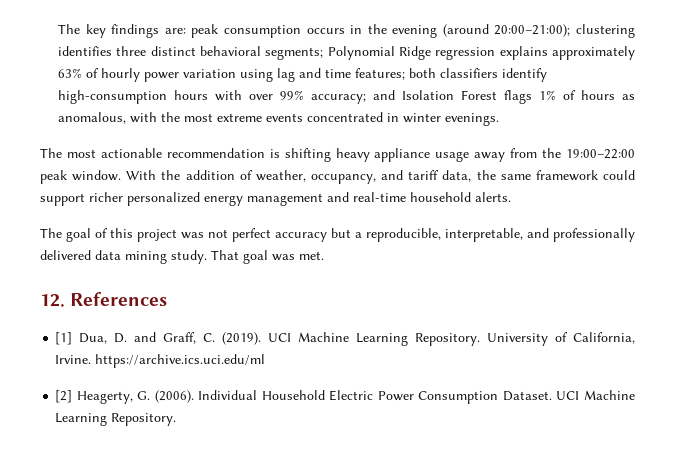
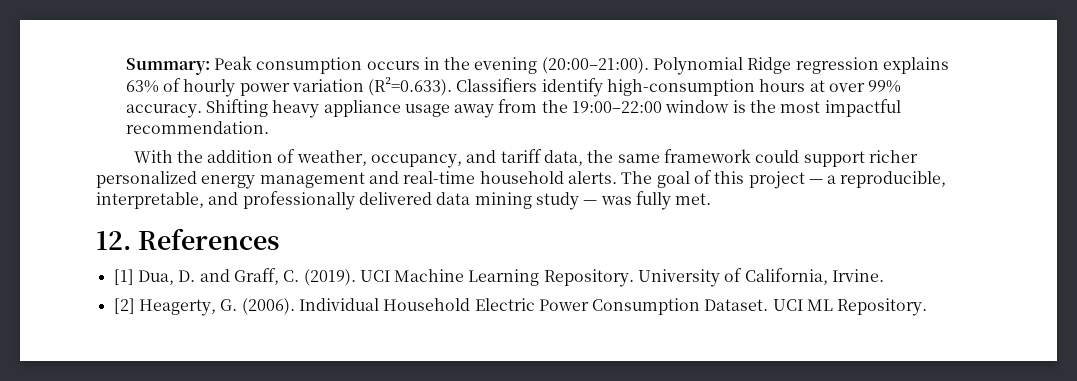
[58,24,219,38] The key findings are: peak -> [125,56,252,75] Summary: Peak
[442,24,636,38] [58,46,324,60] (around 20:00–21:00); clustering identifies three distinct behavioral segments; -> [541,57,649,74] (20:00–21:00).
[552,46,636,60] approximately -> (950, 65) none
[240,68,499,82] using lag and time features; both classifiers -> [368,77,538,96] (R²=0.633). Classifiers
[215,90,243,101] with -> [809,80,825,92] at
[311,90,635,104] [58,112,500,126] [40,148,331,162] accuracy; and Isolation Forest flags 1% of hours as anomalous, with the most extreme events concentrated in winter evenings. // The most actionable recommendation is shifting -> [125,99,268,118] accuracy. Shifting
[40,170,122,184] peak window. -> [665,99,901,117] [125,121,269,134] window is the most impactful recommendation. //
(511, 197) // -> (617, 177) none
[181,228,351,242] was not perfect accuracy but -> [808,179,823,184] —
[171,250,295,264] study. That goal was -> [535,191,671,210] study — was fully
[95,354,266,368] https://archive.ics.uci.edu/ml -> (885, 275) none
[584,390,635,400] [55,413,108,426] Machine Learning -> [807,299,834,311] ML

